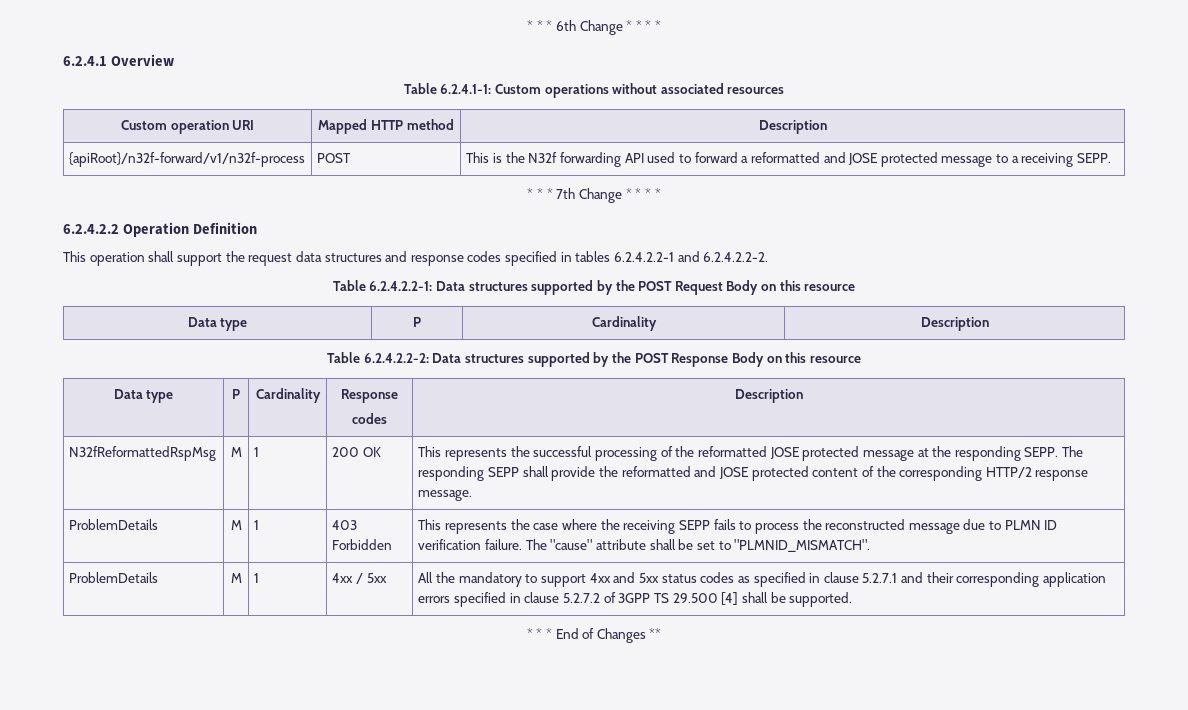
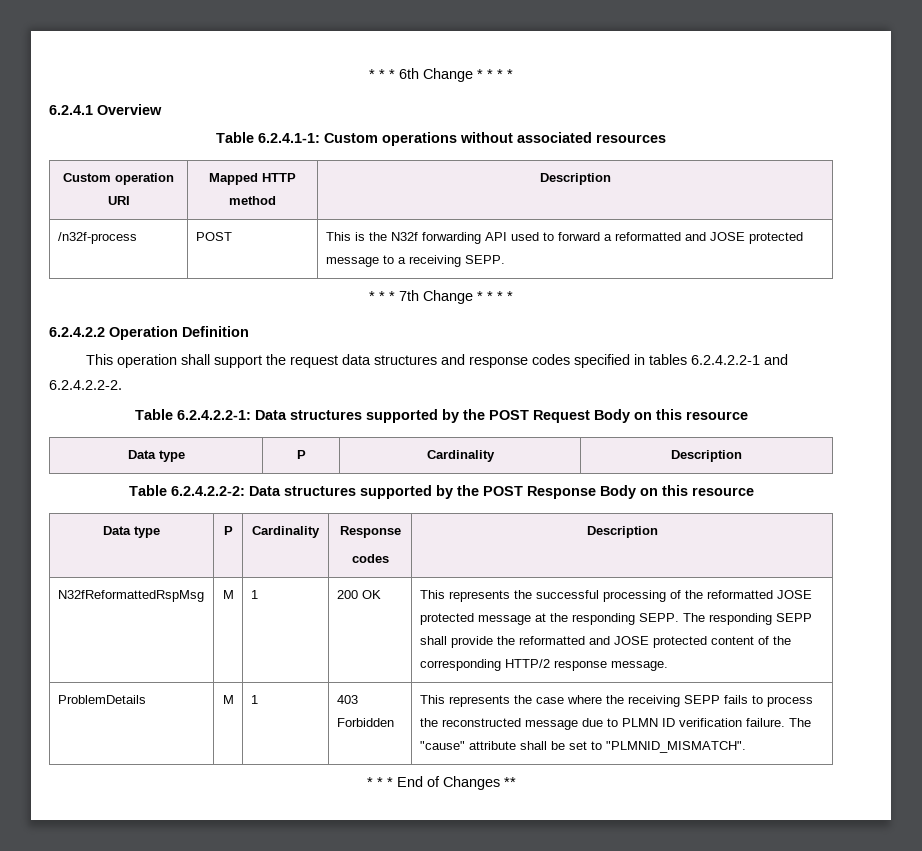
[69,152,306,167] {apiRoot}/n32f-forward/v1/n32f-process -> [57,232,137,244] /n32f-process
[69,572,159,583] [230,573,242,583] [254,573,260,583] [332,573,387,584] [418,572,1107,587] [418,592,853,607] // ProblemDetails | M | 1 | 4xx / 5xx | All the mandatory to support 4xx and 5xx status codes as specified in clause 5.2.7.1 and their corresponding application errors specified in clause 5.2.7.2 of 3GPP TS 29.500 [4] shall be supported. -> (746, 747) none

